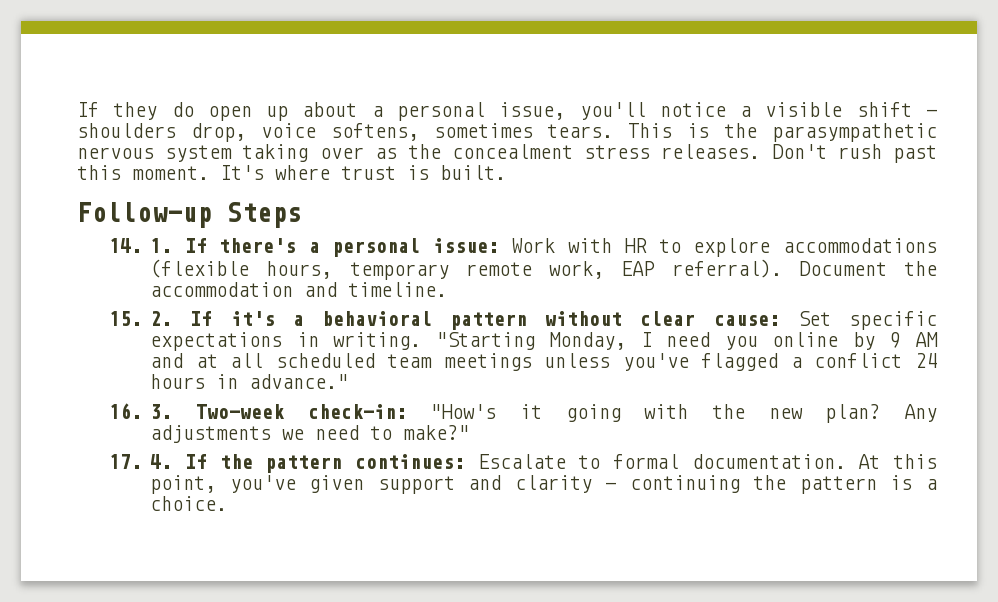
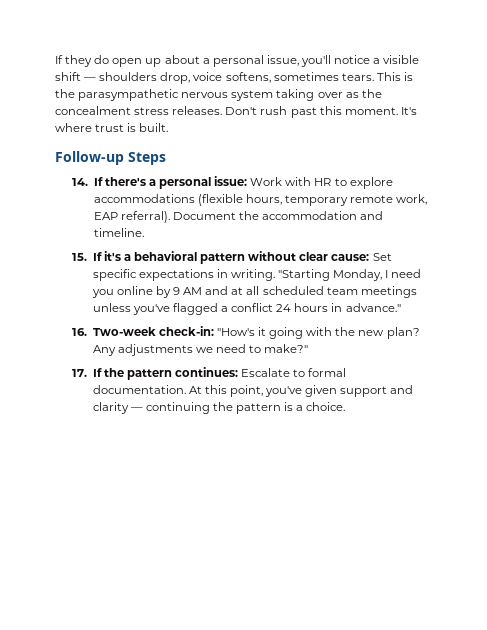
[150,238,173,253] 1. -> (88, 182) none
[150,311,173,326] 2. -> (87, 257) none
[150,404,173,419] 3. -> (87, 332) none
[150,454,173,469] 4. -> (87, 373) none

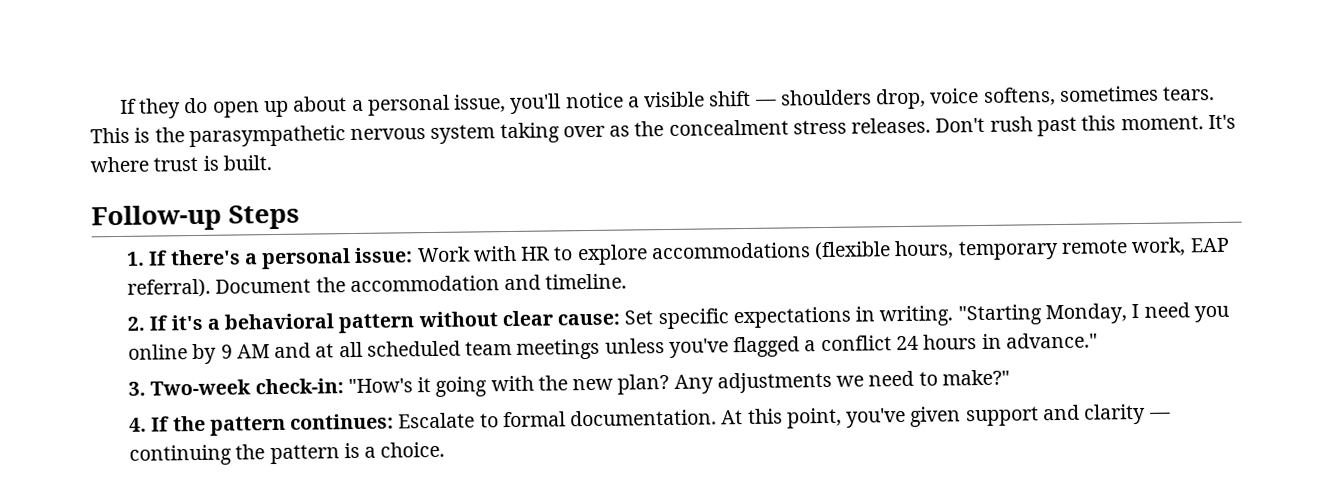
[71,178,88,186] 14. -> [126,251,146,266] 1.
[71,253,87,261] 15. -> [127,316,146,331] 2.
[71,328,87,336] 16. -> [128,381,147,396] 3.
[71,369,87,377] 17. -> [129,417,148,432] 4.

